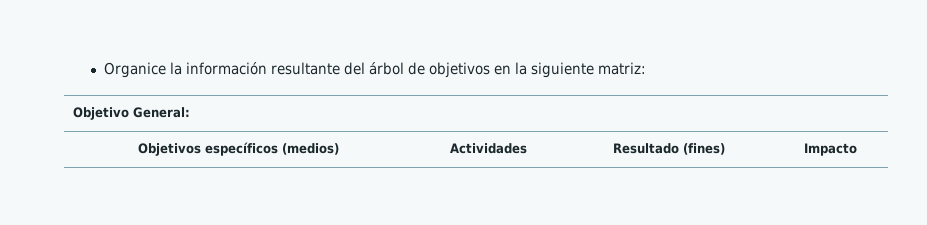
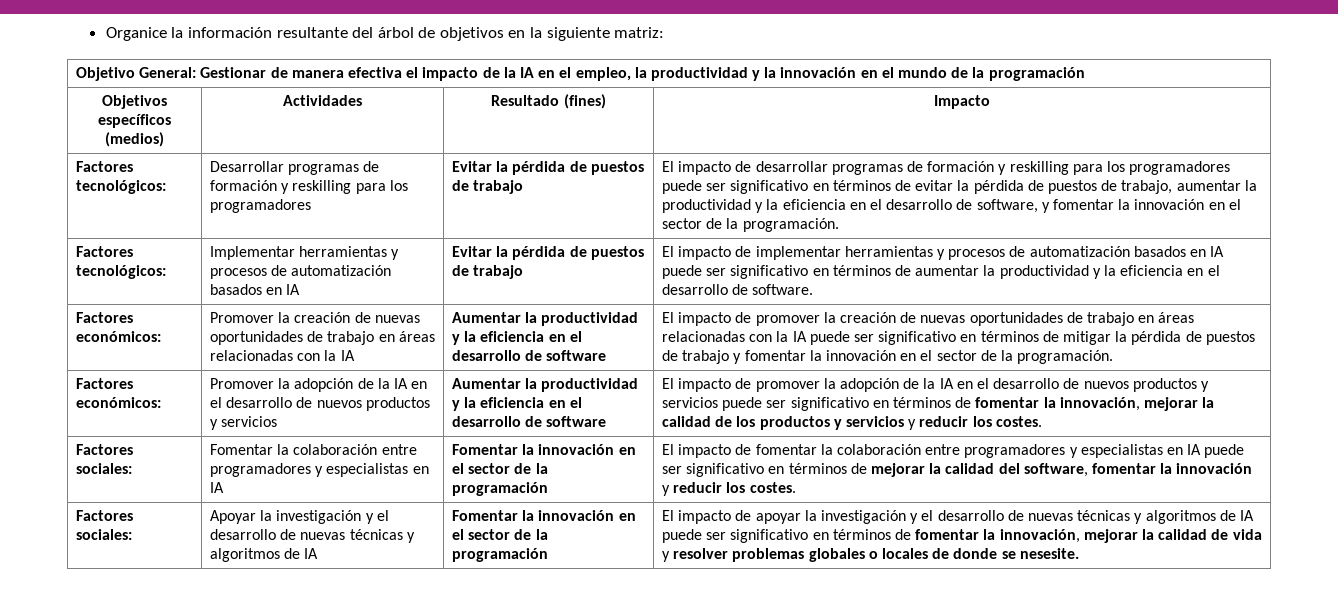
(191, 112) none -> [200,67,1085,81] Gestionar de manera efectiva el impacto de la IA en el empleo, la productividad y la innovación en el mundo de la programación
(857, 149) none -> [76,161,134,172] [76,180,167,194] [210,161,380,175] [210,180,408,194] [210,199,312,213] [452,161,644,175] [452,180,524,194] [662,161,1231,175] [662,180,1257,194] [662,199,1241,213] [662,218,839,232] [76,246,134,257] [76,265,167,279] [210,246,400,260] [210,265,392,279] [210,284,301,295] [452,246,644,260] [452,265,524,279] [662,246,1225,260] [662,265,1220,279] [662,284,814,295] [76,312,134,323] [76,331,162,342] [210,312,420,323] [210,331,435,345] [210,350,355,361] [452,312,639,326] [452,331,582,345] [452,350,607,361] [662,312,1195,326] [662,331,1255,345] [662,350,1114,364] [76,378,134,389] [76,397,162,408] [210,378,428,392] [210,397,430,411] [210,416,278,430] [452,378,639,392] [452,397,582,411] [452,416,607,427] [662,378,1209,392] [662,397,1215,411] [662,416,1042,430] [76,444,134,455] [76,463,133,474] [210,444,417,455] [210,463,429,477] [210,482,225,493] [452,444,636,455] [452,463,548,474] [452,482,549,496] [662,444,1245,458] [662,463,1253,477] [662,482,796,496] [76,510,134,521] [76,529,133,540] [210,510,389,524] [210,529,415,543] [210,548,319,562] [452,510,636,521] [452,529,548,540] [452,548,549,562] [662,510,1254,524] [662,529,1262,543] [662,548,1079,562] // Factores tecnológicos: | Desarrollar programas de formación y reskilling para los programadores | Evitar la pérdida de puestos de trabajo | El impacto de desarrollar programas de formación y reskilling para los programadores puede ser significativo en términos de evitar la pérdida de puestos de trabajo, aumentar la productividad y la eficiencia en el desarrollo de software, y fomentar la innovación en el sector de la programación. // Factores tecnológicos: | Implementar herramientas y procesos de automatización basados en IA | Evitar la pérdida de puestos de trabajo | El impacto de implementar herramientas y procesos de automatización basados en IA puede ser significativo en términos de aumentar la productividad y la eficiencia en el desarrollo de software. // Factores económicos: | Promover la creación de nuevas oportunidades de trabajo en áreas relacionadas con la IA | Aumentar la productividad y la eficiencia en el desarrollo de software | El impacto de promover la creación de nuevas oportunidades de trabajo en áreas relacionadas con la IA puede ser significativo en términos de mitigar la pérdida de puestos de trabajo y fomentar la innovación en el sector de la programación. // Factores económicos: | Promover la adopción de la IA en el desarrollo de nuevos productos y servicios | Aumentar la productividad y la eficiencia en el desarrollo de software | El impacto de promover la adopción de la IA en el desarrollo de nuevos productos y servicios puede ser significativo en términos de fomentar la innovación, mejorar la calidad de los productos y servicios y reducir los costes. // Factores sociales: | Fomentar la colaboración entre programadores y especialistas en IA | Fomentar la innovación en el sector de la programación | El impacto de fomentar la colaboración entre programadores y especialistas en IA puede ser significativo en términos de mejorar la calidad del software, fomentar la innovación y reducir los costes. // Factores sociales: | Apoyar la investigación y el desarrollo de nuevas técnicas y algoritmos de IA | Fomentar la innovación en el sector de la programación | El impacto de apoyar la investigación y el desarrollo de nuevas técnicas y algoritmos de IA puede ser significativo en términos de fomentar la innovación, mejorar la calidad de vida y resolver problemas globales o locales de donde se nesesite.

